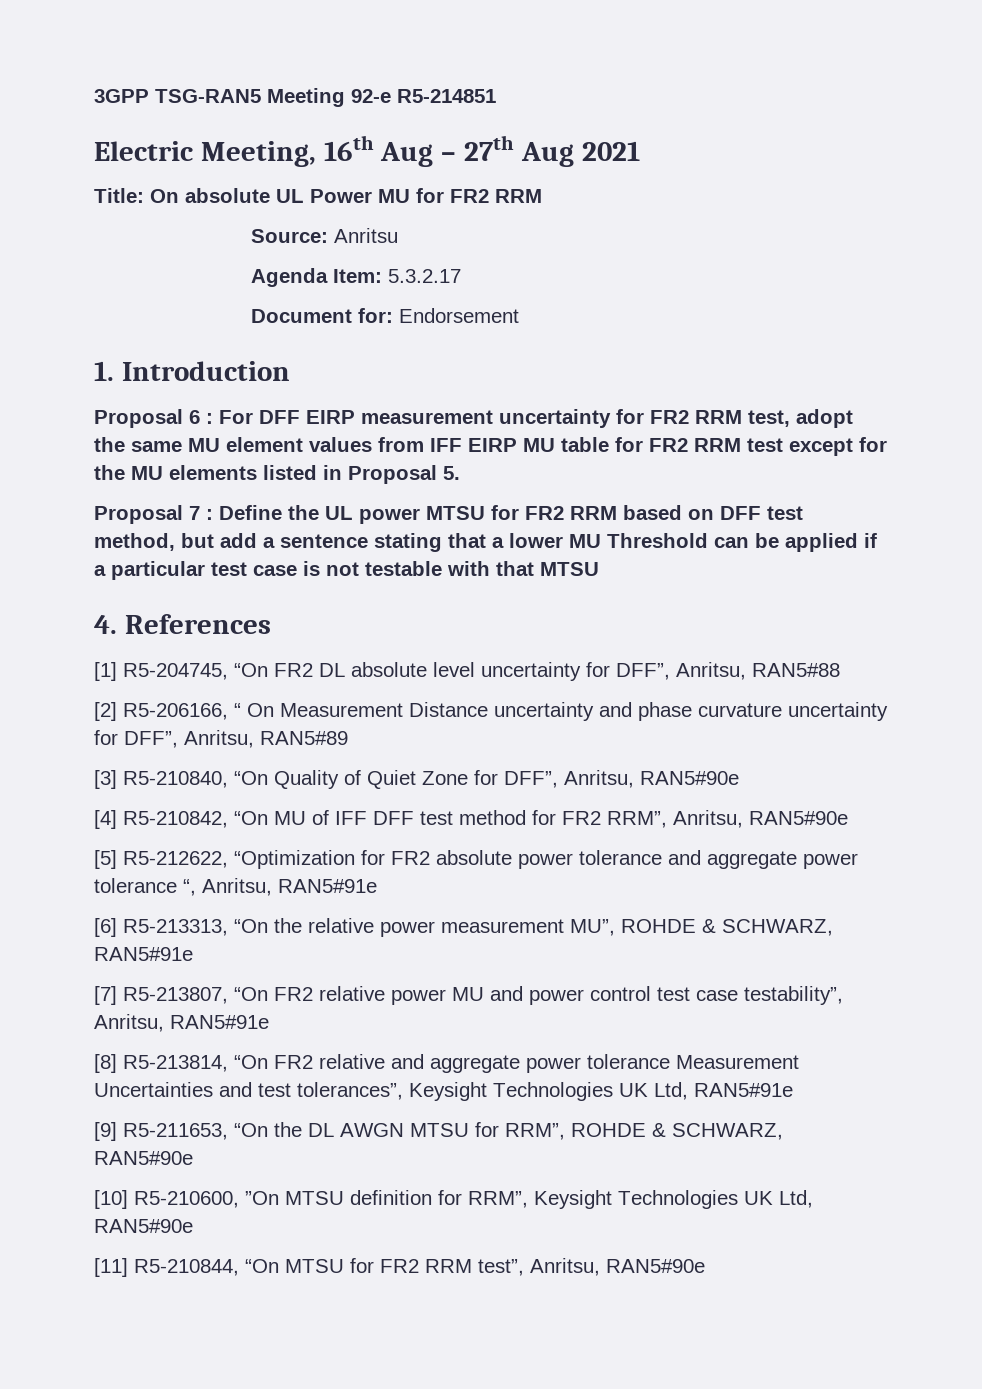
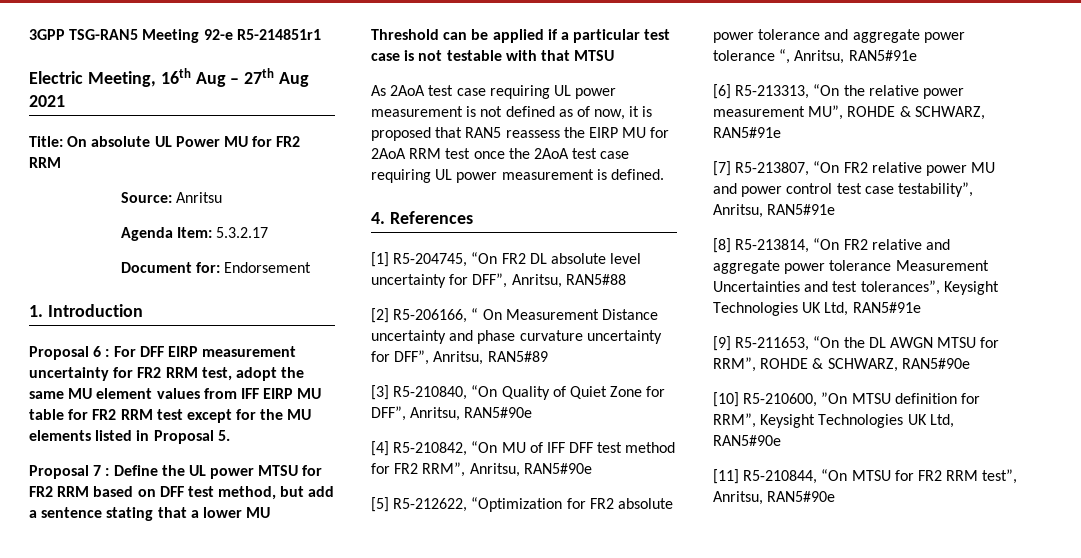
[397,89,496,103] R5-214851 -> [236,29,321,40] R5-214851r1
(599, 569) none -> [371,85,617,99] [371,106,653,120] [371,127,670,141] [371,148,630,159] [371,169,664,183] // As 2AoA test case requiring UL power measurement is not defined as of now, it is proposed that RAN5 reassess the EIRP MU for 2AoA RRM test once the 2AoA test case requiring UL power measurement is defined.

